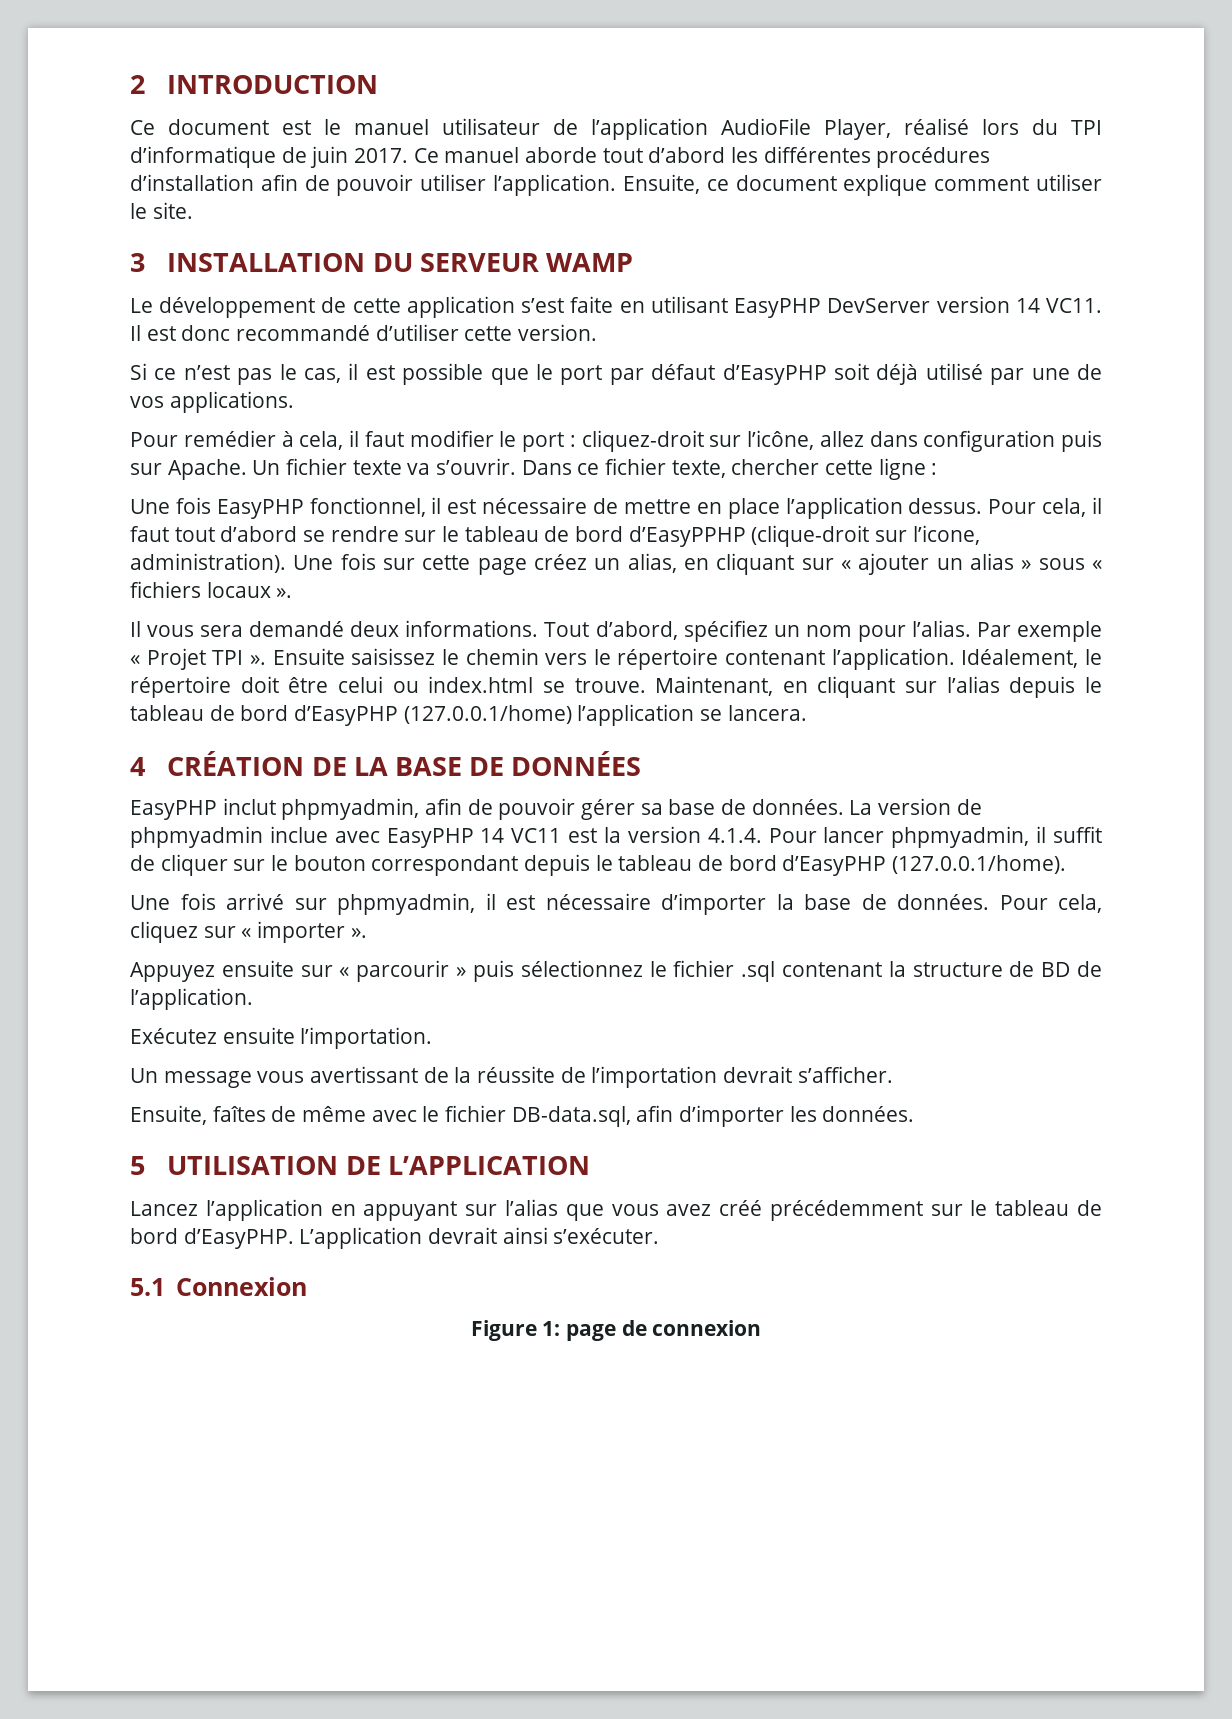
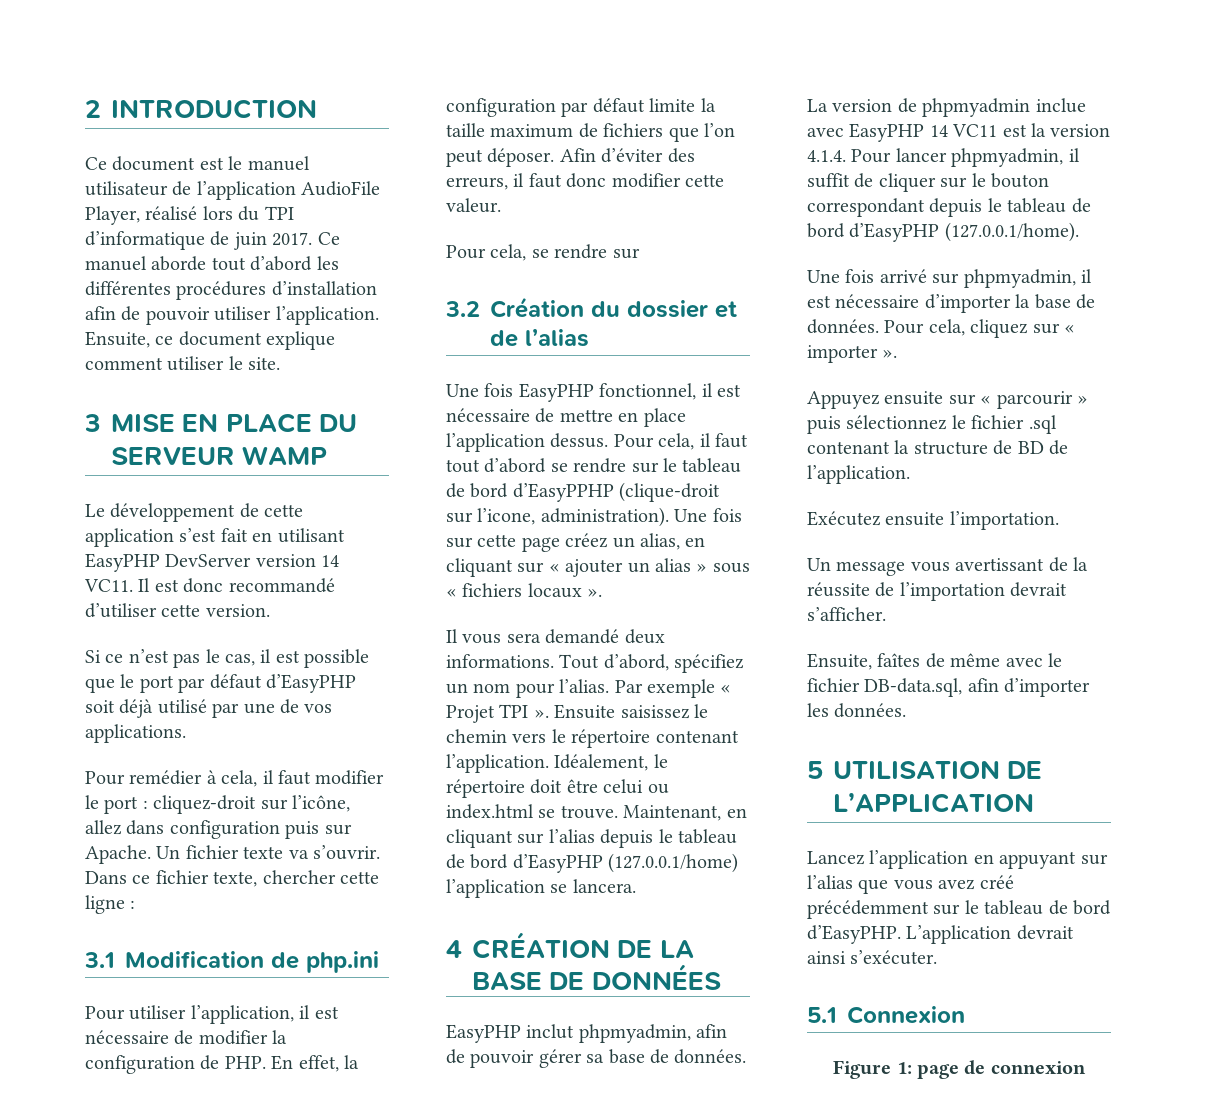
[167,253,366,272] INSTALLATION -> [111,413,312,433] MISE EN PLACE
[570,296,614,313] faite -> [220,528,248,542] fait
(938, 469) none -> [84,951,379,973] [85,1005,339,1024] [85,1030,288,1045] [85,1055,359,1074] [446,98,716,117] [446,123,735,142] [446,148,695,167] [446,173,724,190] [446,198,501,213] [446,244,640,261] [445,297,737,318] [490,329,589,347] // 3.1 Modification de php.ini // Pour utiliser l’application, il est nécessaire de modifier la configuration de PHP. En effet, la configuration par défaut limite la taille maximum de fichiers que l’on peut déposer. Afin d’éviter des erreurs, il faut donc modifier cette valeur. // Pour cela, se rendre sur // 3.2 Création du dossier et de l’alias

